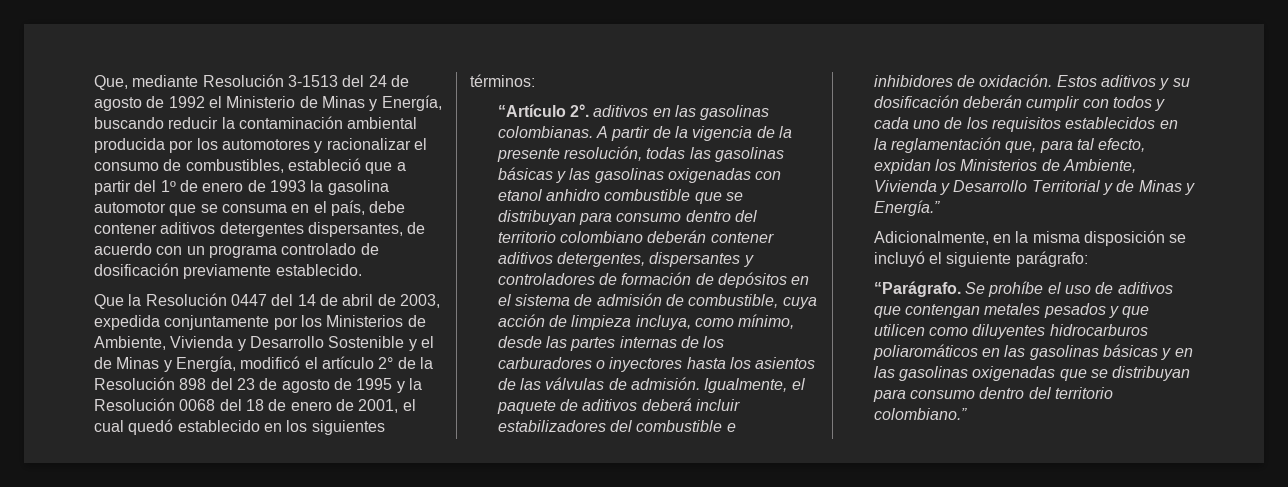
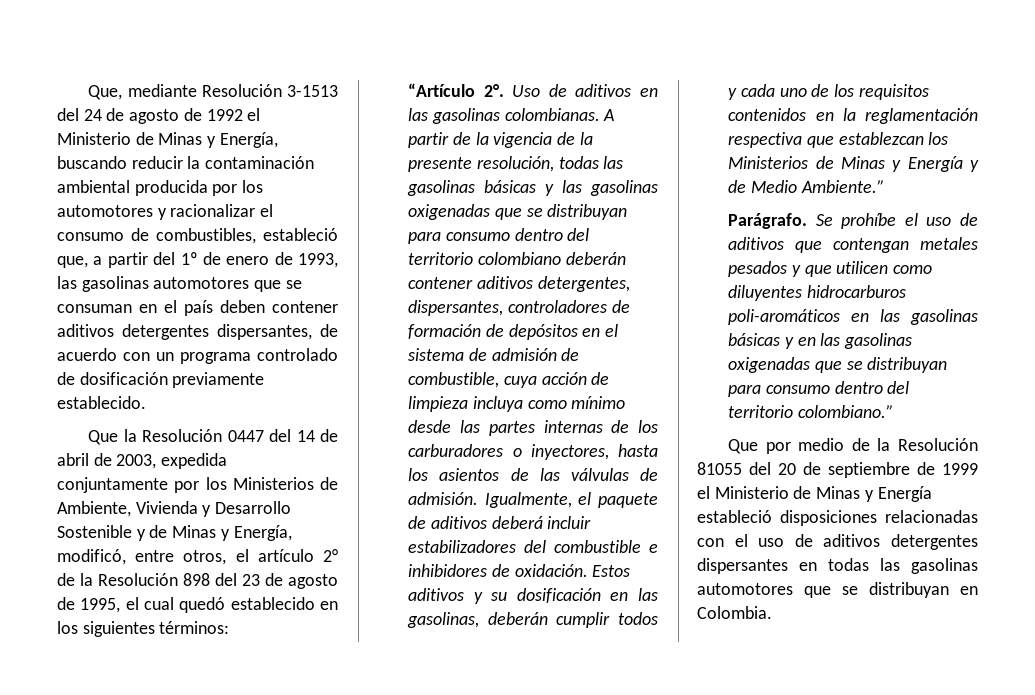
[365,162,393,174] que -> [57,256,88,268] que,
[269,180,389,195] [94,200,406,216] 1993 la gasolina automotor que se consuma en el país, debe -> [298,253,338,268] [57,276,302,292] [57,300,265,316] 1993, las gasolinas automotores que se consuman en el país deben
[420,336,434,348] [94,356,301,372] el de Minas y Energía, modificó -> [149,525,292,541] [57,549,227,565] de Minas y Energía, modificó, entre otros,
[356,378,422,393] [94,398,399,413] 1995 y la Resolución 0068 del 18 de enero de 2001, -> [80,598,121,613] 1995,
(589, 110) none -> [512,84,567,97] Uso de
[755,171,782,180] [497,189,691,201] con etanol anhidro combustible -> (491, 212) none
[649,252,754,267] dispersantes y -> [408,300,504,316] dispersantes,
[635,314,795,330] incluya, como mínimo, -> [473,396,626,412] incluya como mínimo
[609,357,683,372] inyectores -> [530,444,609,460] inyectores,
(959, 101) none -> [610,588,658,601] [407,612,480,628] en las gasolinas,
[1082,99,1109,108] con -> (611, 620) none
[1065,117,1156,129] establecidos -> [728,108,807,121] contenidos
[1005,138,1146,153] [873,159,1136,174] [873,180,1195,195] [873,200,940,216] [873,230,1187,246] [873,251,1088,267] [873,281,961,297] que, para tal efecto, expidan los Ministerios de Ambiente, Vivienda y Desarrollo Territorial y de Minas y Energía.” // Adicionalmente, en la misma disposición se incluyó el siguiente parágrafo: // “Parágrafo. -> [728,132,949,148] [728,156,979,172] [728,180,885,193] [728,213,808,229] respectiva que establezcan los Ministerios de Minas y Energía y de Medio Ambiente.” // Parágrafo.
[872,344,978,360] poliaromáticos -> [728,309,841,325] poli-aromáticos
(967, 414) none -> [728,438,978,454] [697,462,978,478] [697,486,932,502] [697,510,978,526] [697,534,978,550] [697,558,978,574] [697,582,978,598] [697,606,772,619] // Que por medio de la Resolución 81055 del 20 de septiembre de 1999 el Ministerio de Minas y Energía estableció disposiciones relacionadas con el uso de aditivos detergentes dispersantes en todas las gasolinas automotores que se distribuyan en Colombia.

